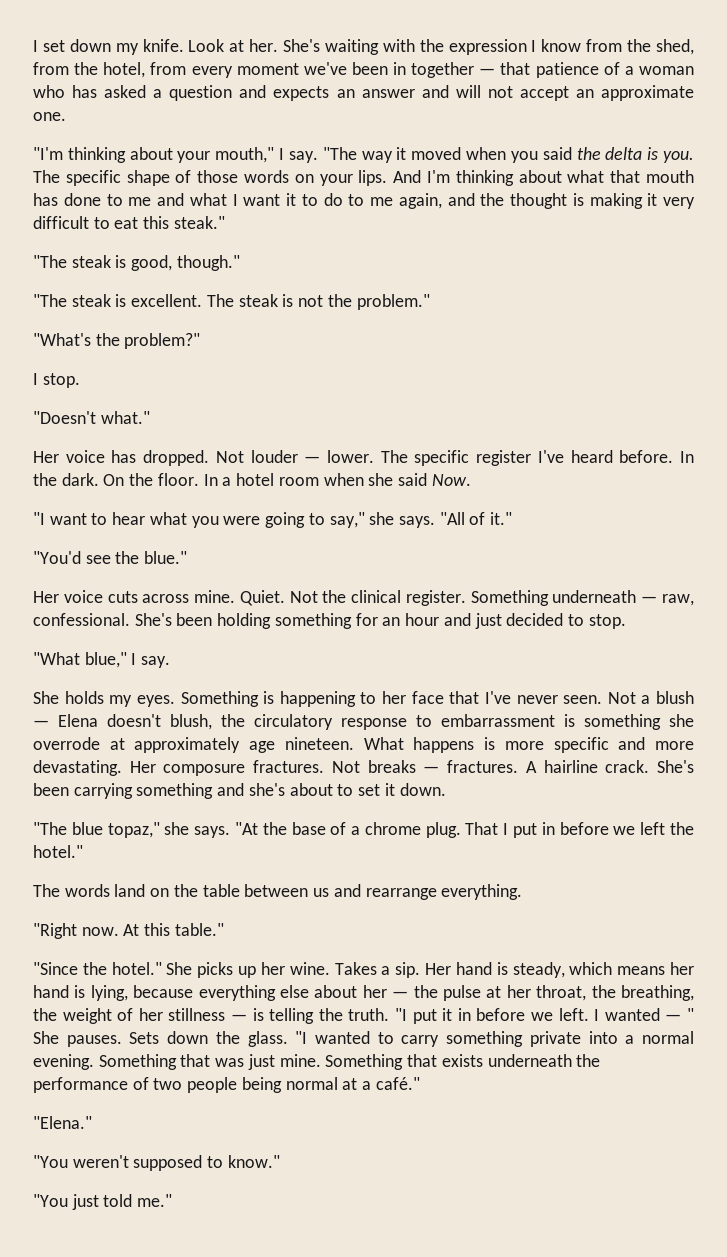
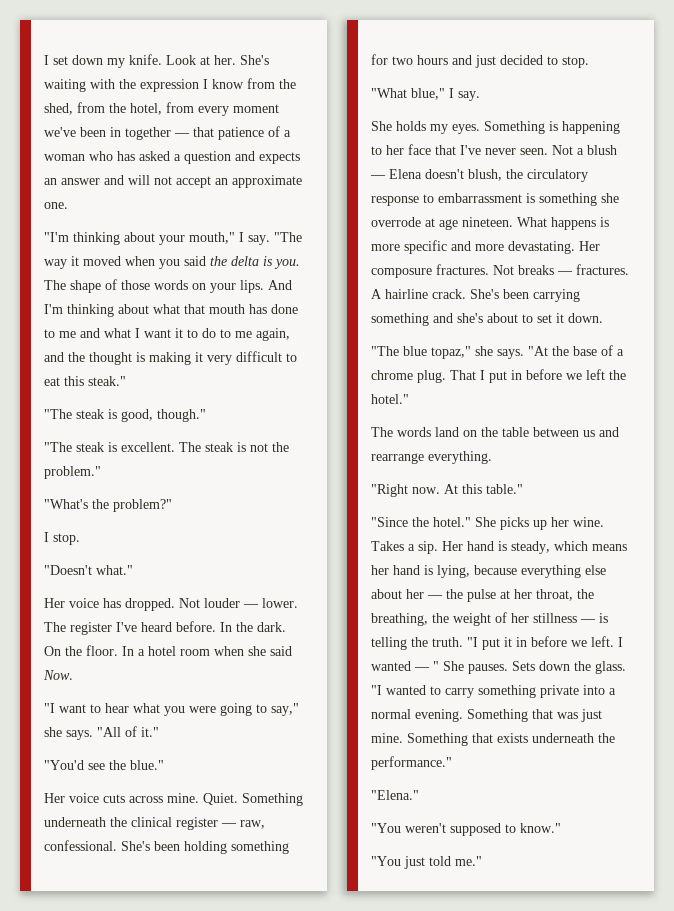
[65,170,121,186] specific -> (66, 285) none
[414,450,470,466] specific -> (66, 627) none
[289,590,637,606] Not the clinical register. Something underneath -> [242,793,303,806] [44,817,218,830] Something underneath the clinical register
[382,613,440,626] an hour -> [392,55,448,65] two hours
[134,737,241,753] approximately -> (435, 222) none
[33,1077,420,1093] performance of two people being normal at a café." -> [371,756,452,770] performance."

